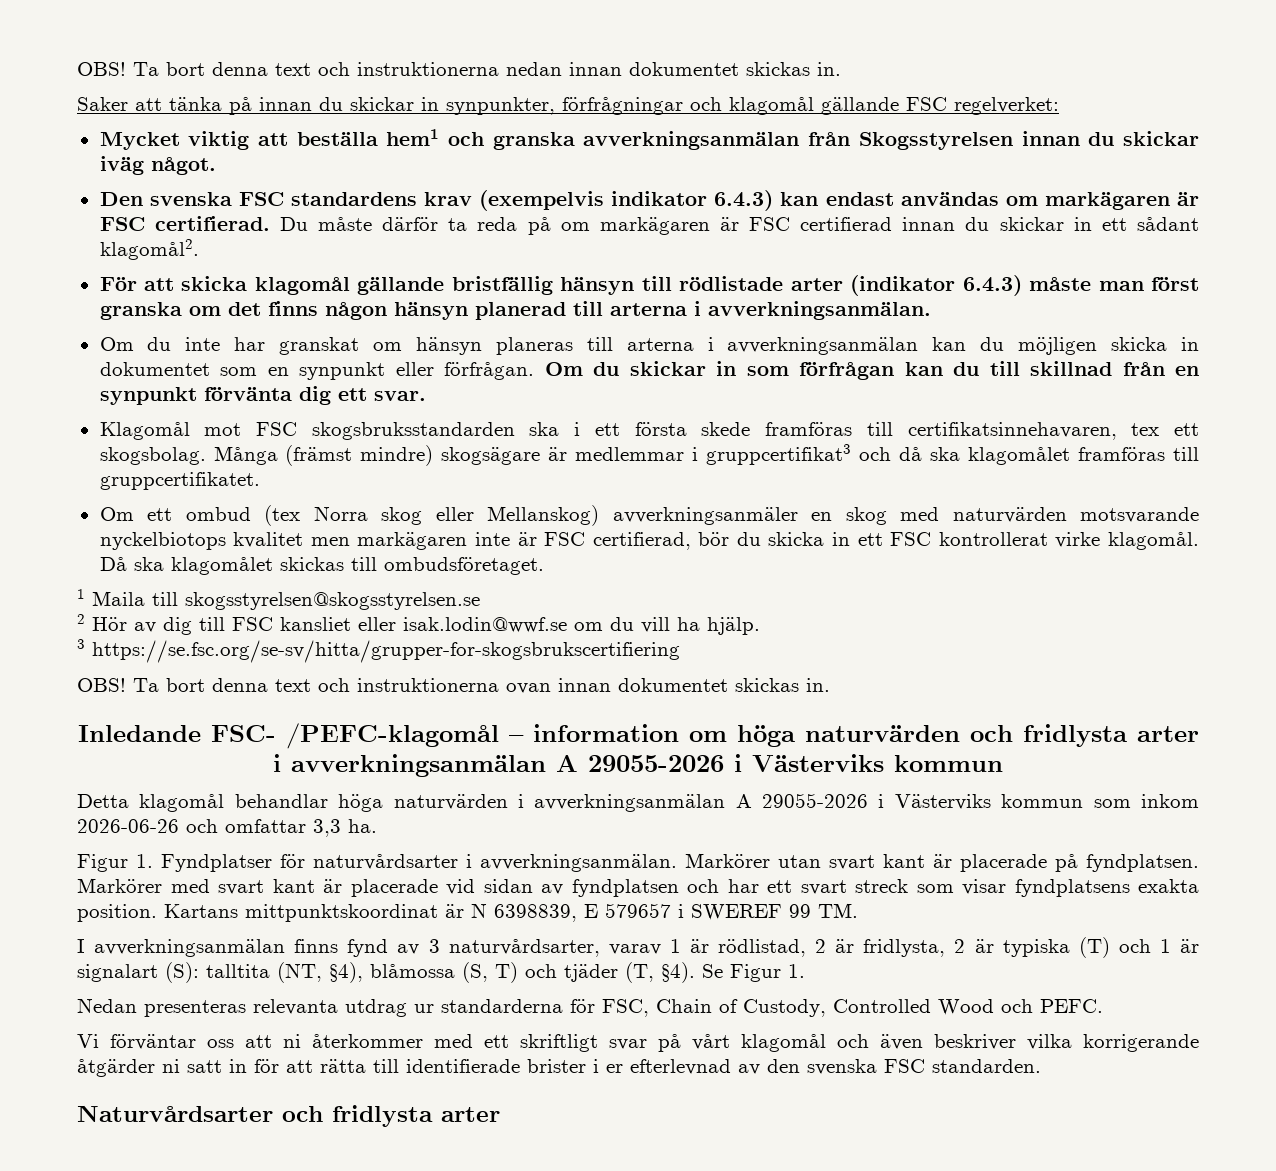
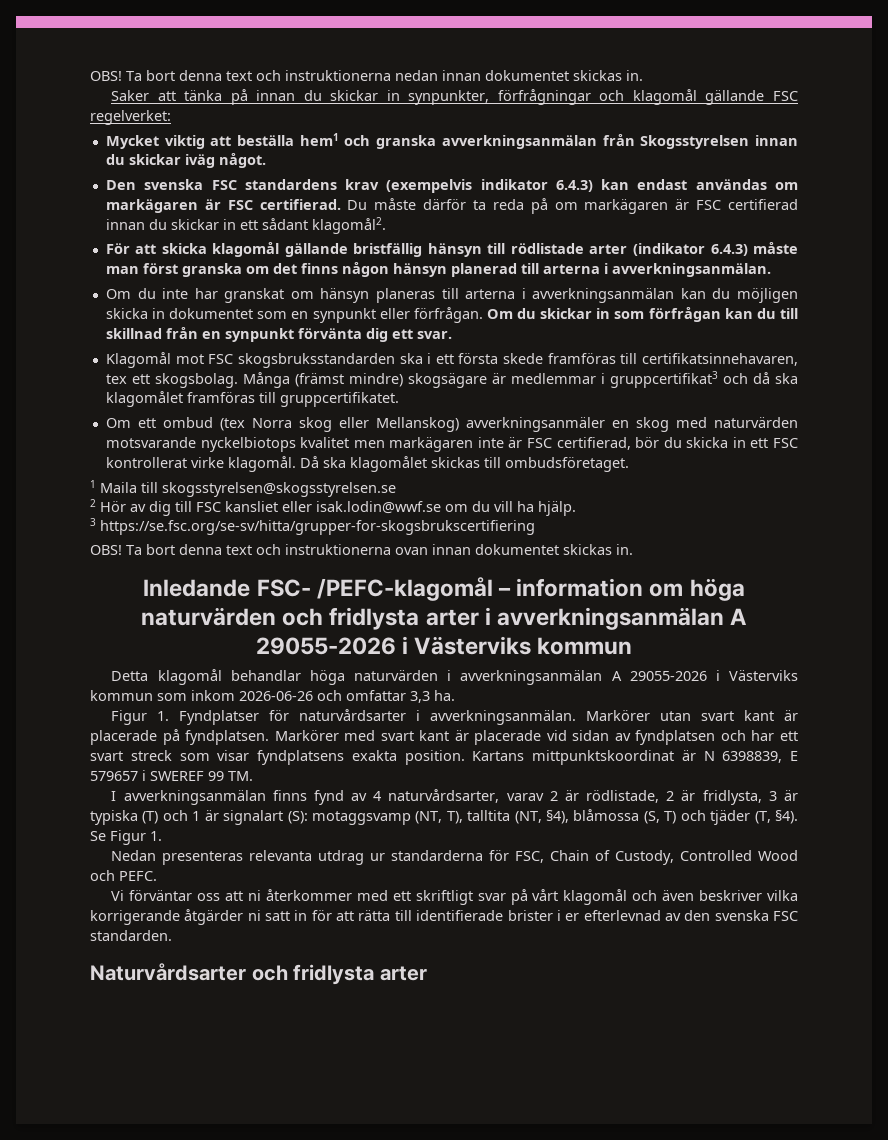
[428,939,440,953] 3 -> [373,791,382,801] 4
[669,939,807,957] 1 är rödlistad, -> [549,790,660,803] 2 är rödlistade,
[954,939,966,953] 2 -> [768,791,777,801] 3
(199, 972) none -> [311,811,463,825] motaggsvamp (NT, T),

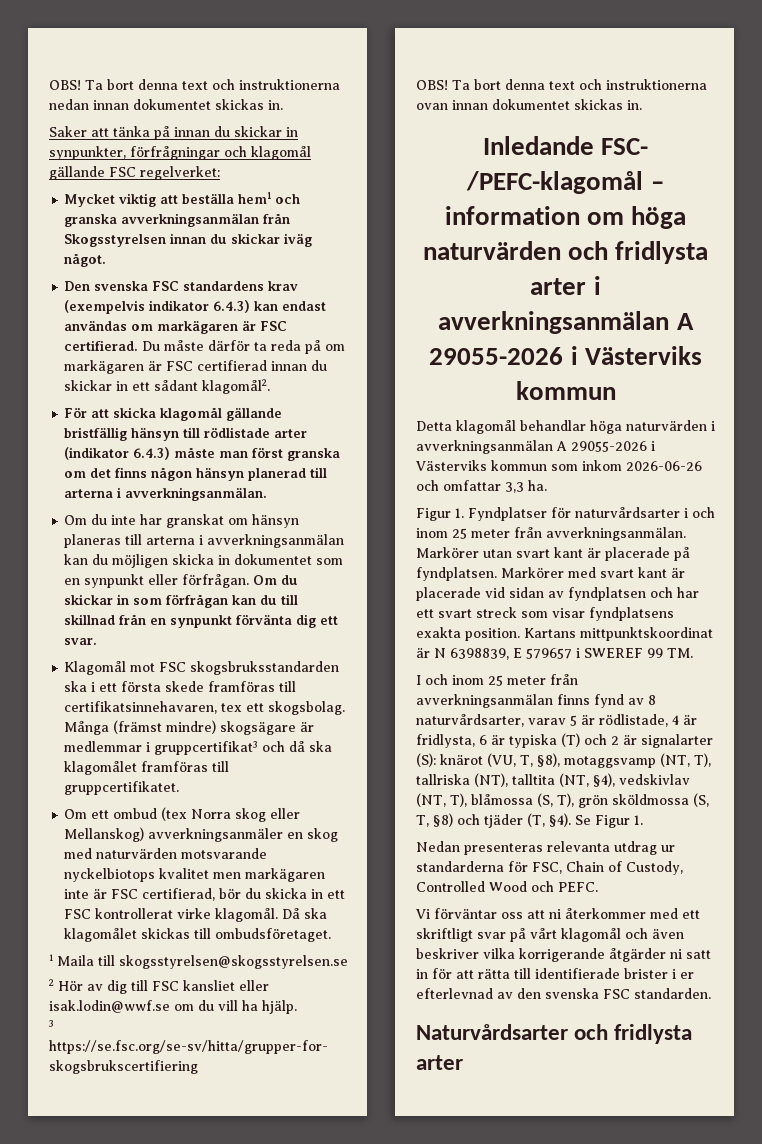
(421, 715) none -> [692,507,715,518] [416,527,542,539] och inom 25 meter från
(117, 796) none -> [425,674,578,686] och inom 25 meter från
[373,791,382,801] 4 -> [648,695,656,705] 8
[549,791,558,801] 2 -> [570,715,577,726] 5
[666,791,675,801] 2 -> [672,715,679,725] 4
[768,791,777,801] 3 -> [479,735,487,745] 6
[192,810,308,825] 1 är signalart (S): -> [611,734,713,748] [416,753,560,767] 2 är signalarter (S): knärot (VU, T, §8),
(463, 817) none -> [416,773,508,787] tallriska (NT),
[573,809,677,824] blåmossa (S, T) -> [619,774,690,785] [416,793,709,808] [416,813,453,827] vedskivlav (NT, T), blåmossa (S, T), grön sköldmossa (S, T, §8)

